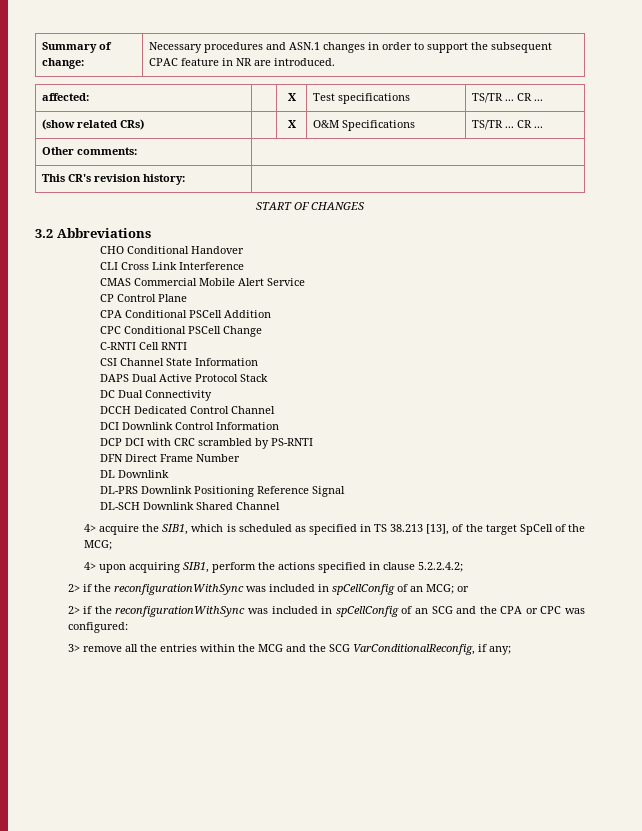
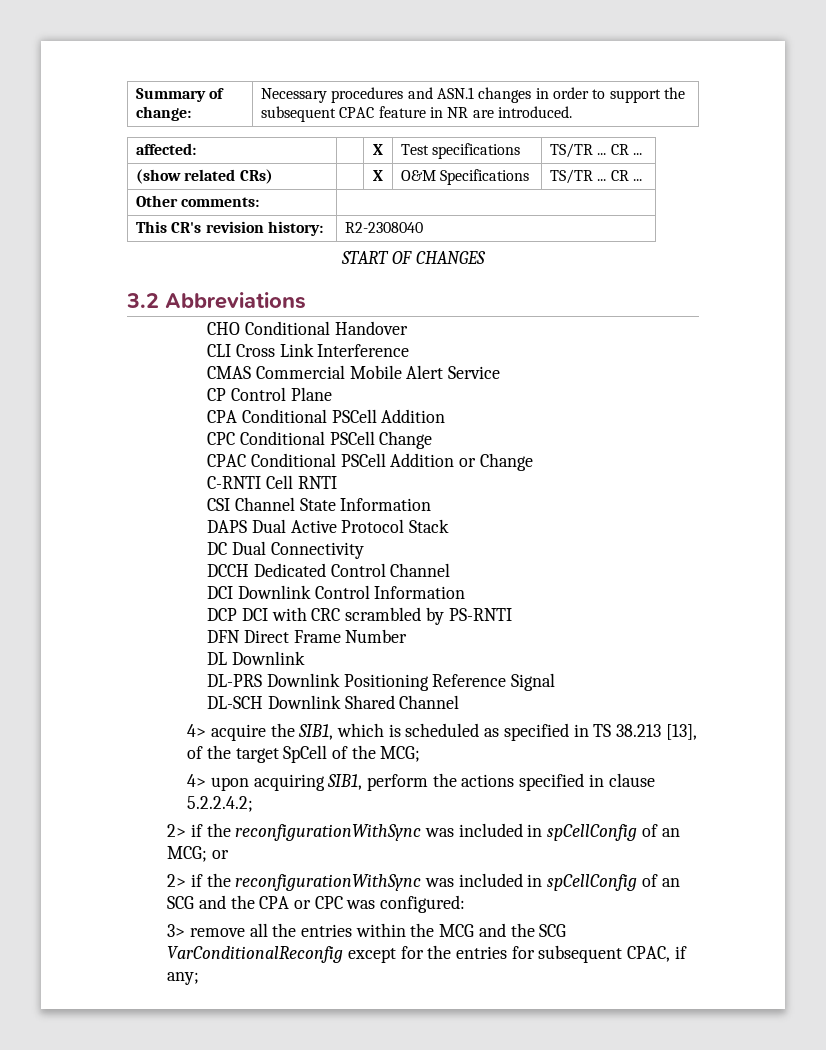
(185, 179) none -> [344,222,423,233] R2-2308040
(263, 331) none -> [207,453,533,471] // CPAC Conditional PSCell Addition or Change
[352,644,475,655] VarConditionalReconfig, -> [167,945,671,963] VarConditionalReconfig except for the entries for subsequent CPAC,

